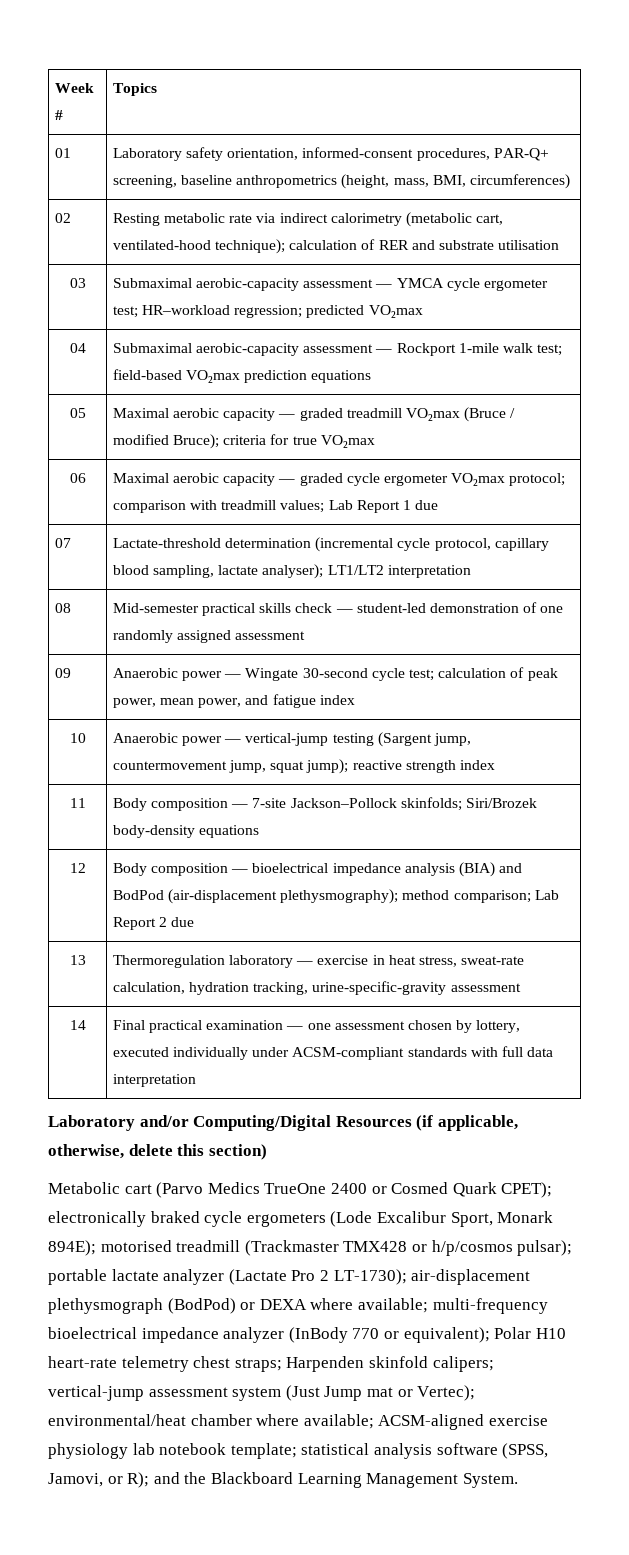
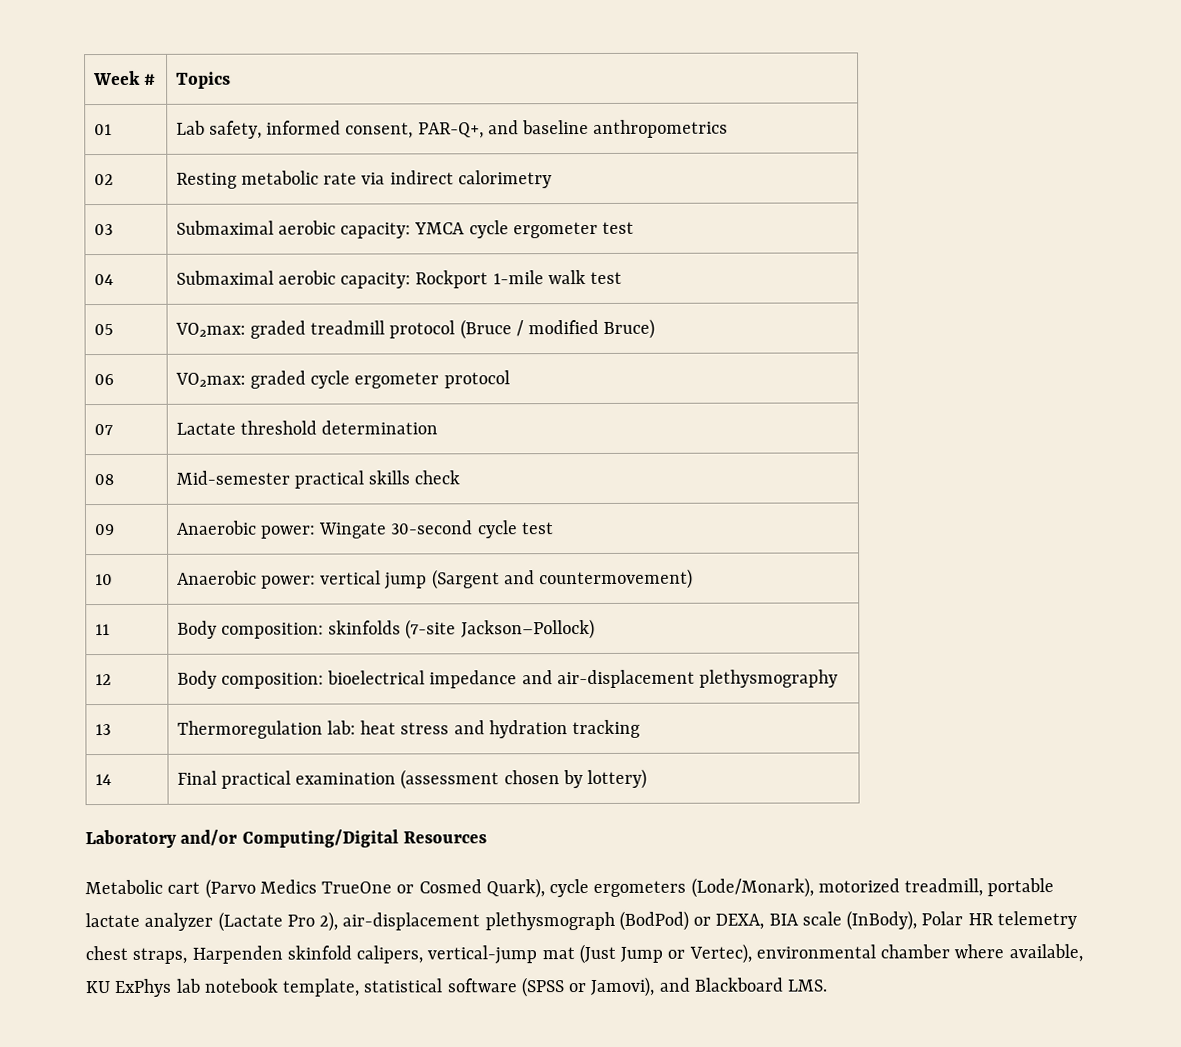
[112,147,549,161] [112,174,570,189] Laboratory safety orientation, informed-consent procedures, PAR-Q+ screening, baseline anthropometrics (height, mass, BMI, circumferences) -> [175,119,729,139] Lab safety, informed consent, PAR-Q+, and baseline anthropometrics
[405,212,504,227] [112,239,560,254] [69,278,86,288] [112,278,548,291] [112,305,423,318] [69,343,86,353] [112,343,563,356] [112,369,372,383] [69,408,86,418] [112,408,296,421] (metabolic cart, ventilated-hood technique); calculation of RER and substrate utilisation // 03 | Submaximal aerobic-capacity assessment — YMCA cycle ergometer test; HR–workload regression; predicted VO₂max // 04 | Submaximal aerobic-capacity assessment — Rockport 1-mile walk test; field-based VO₂max prediction equations // 05 | Maximal aerobic capacity — -> [93,224,113,236] [175,220,635,239] [93,273,114,286] [175,270,623,289] [93,323,114,336] [174,322,246,337] // 03 | Submaximal aerobic capacity: YMCA cycle ergometer test // 04 | Submaximal aerobic capacity: Rockport 1-mile walk test // 05 | VO₂max:
[405,408,460,421] VO₂max -> [389,320,456,339] protocol
[173,434,375,449] [69,473,86,483] [112,473,566,486] [112,500,439,513] Bruce); criteria for true VO₂max // 06 | Maximal aerobic capacity — graded cycle ergometer VO₂max protocol; comparison with treadmill values; Lab Report 1 due -> [603,318,656,339] [93,373,114,386] [174,370,510,389] Bruce) // 06 | VO₂max: graded cycle ergometer protocol
[112,538,221,548] Lactate-threshold -> [175,420,317,435] Lactate threshold
[315,537,549,552] [112,564,471,579] (incremental cycle protocol, capillary blood sampling, lactate analyser); LT1/LT2 interpretation -> (439, 427) none
[335,602,564,613] [112,630,306,643] — student-led demonstration of one randomly assigned assessment -> (461, 477) none
[182,671,242,681] power — -> [260,525,316,539] power:
[408,667,558,681] [112,694,355,708] [69,733,86,743] [112,732,471,747] [112,759,495,774] [69,798,86,808] [112,797,537,811] [112,825,260,838] [69,863,86,873] [112,862,523,877] [112,889,559,904] [112,917,195,930] [69,955,86,965] [112,955,525,968] [112,981,521,995] [69,1020,86,1030] [112,1020,521,1033] [112,1046,554,1060] [112,1074,196,1087] [48,1115,518,1131] [48,1144,267,1160] test; calculation of peak power, mean power, and fatigue index // 10 | Anaerobic power — vertical-jump testing (Sargent jump, countermovement jump, squat jump); reactive strength index // 11 | Body composition — 7-site Jackson–Pollock skinfolds; Siri/Brozek body-density equations // 12 | Body composition — bioelectrical impedance analysis (BIA) and BodPod (air-displacement plethysmography); method comparison; Lab Report 2 due // 13 | Thermoregulation laboratory — exercise in heat stress, sweat-rate calculation, hydration tracking, urine-specific-gravity assessment // 14 | Final practical examination — one assessment chosen by lottery, executed individually under ACSM-compliant standards with full data interpretation // Laboratory and/or Computing/Digital Resources (if applicable, otherwise, delete this section) -> [520,522,554,535] [94,574,113,586] [176,568,694,590] [94,624,110,636] [176,618,595,640] [94,674,112,686] [176,669,839,689] [94,724,111,736] [176,719,641,739] [94,774,112,786] [176,768,648,790] [85,829,487,849] test // 10 | Anaerobic power: vertical jump (Sargent and countermovement) // 11 | Body composition: skinfolds (7-site Jackson–Pollock) // 12 | Body composition: bioelectrical impedance and air-displacement plethysmography // 13 | Thermoregulation lab: heat stress and hydration tracking // 14 | Final practical examination (assessment chosen by lottery) // Laboratory and/or Computing/Digital Resources
[330,1183,367,1194] 2400 -> (393, 887) none
[452,1182,553,1198] [48,1211,554,1227] [48,1240,573,1256] Quark CPET); electronically braked cycle ergometers (Lode Excalibur Sport, Monark 894E); motorised treadmill (Trackmaster TMX428 or h/p/cosmos pulsar); -> [485,877,984,899] Quark), cycle ergometers (Lode/Monark), motorized treadmill,
[319,1269,407,1285] 2 LT-1730); -> [319,911,339,932] 2),
[259,1298,548,1314] [48,1327,566,1343] [48,1356,117,1368] DEXA where available; multi-frequency bioelectrical impedance analyzer (InBody 770 or equivalent); Polar H10 heart-rate -> [715,910,994,931] DEXA, BIA scale (InBody), Polar HR
[234,1358,282,1372] straps; -> [132,947,188,964] straps,
[432,1356,494,1372] [48,1385,476,1401] [48,1414,548,1430] [48,1443,549,1459] [48,1472,518,1488] calipers; vertical-jump assessment system (Just Jump mat or Vertec); environmental/heat chamber where available; ACSM-aligned exercise physiology lab notebook template; statistical analysis software (SPSS, Jamovi, or R); and the Blackboard Learning Management System. -> [356,943,1083,965] [85,976,828,998] calipers, vertical-jump mat (Just Jump or Vertec), environmental chamber where available, KU ExPhys lab notebook template, statistical software (SPSS or Jamovi), and Blackboard LMS.

